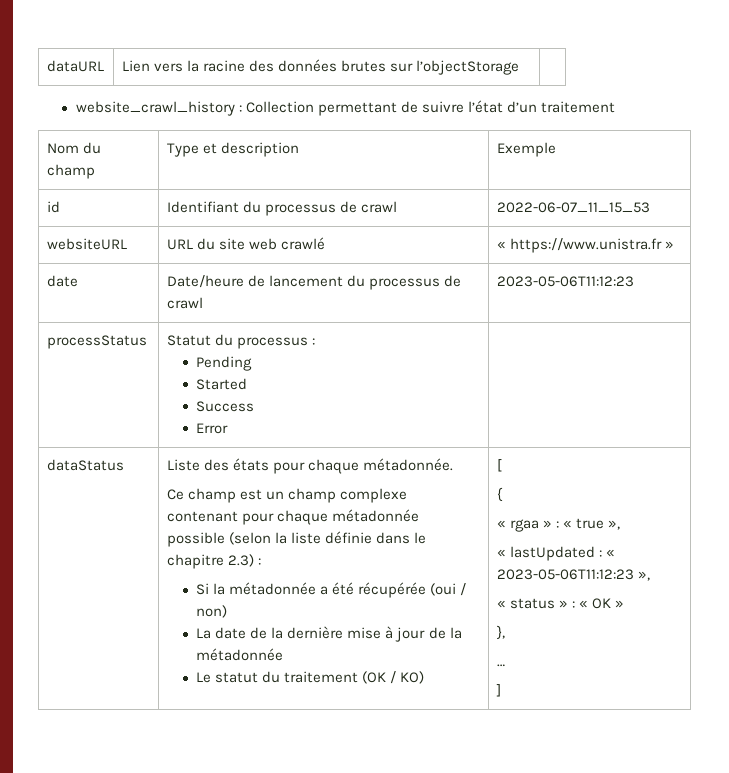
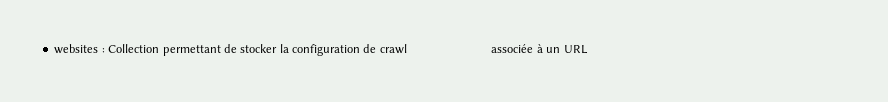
[46,60,104,72] [121,59,520,75] [75,100,616,116] [46,142,102,154] [46,164,95,179] [166,142,300,157] [496,142,556,157] [46,201,60,213] [166,201,398,216] [496,202,650,213] [46,238,127,250] [166,237,326,250] [496,238,675,253] [46,275,78,287] [166,275,462,290] [166,297,203,309] [496,276,634,287] [46,335,147,349] [166,334,316,349] [196,356,253,371] [196,378,248,390] [196,401,255,412] [196,423,229,434] [46,459,124,471] [166,458,454,474] [166,488,408,503] [166,509,420,525] [166,531,427,547] [166,554,262,569] [196,582,467,598] [196,605,228,618] [196,626,462,642] [196,648,284,661] [196,671,425,684] [496,459,502,472] [496,487,503,502] [496,518,621,532] [496,546,616,561] [496,569,651,581] [496,598,625,609] [496,625,505,640] [496,664,505,667] [495,684,501,697] dataURL | Lien vers la racine des données brutes sur l’objectStorage | // website_crawl_history : Collection permettant de suivre l’état d’un traitement // Nom du champ | Type et description | Exemple // id | Identifiant du processus de crawl | 2022-06-07_11_15_53 // websiteURL | URL du site web crawlé | « https://www.unistra.fr » // date | Date/heure de lancement du processus de crawl | 2023-05-06T11:12:23 // processStatus | Statut du processus : // Pending // Started // Success // Error | // dataStatus | Liste des états pour chaque métadonnée. // Ce champ est un champ complexe contenant pour chaque métadonnée possible (selon la liste définie dans le chapitre 2.3) : // Si la métadonnée a été récupérée (oui / non) // La date de la dernière mise à jour de la métadonnée // Le statut du traitement (OK / KO) | [ // { // « rgaa » : « true », // « lastUpdated : « 2023-05-06T11:12:23 », // « status » : « OK » // }, // … // ] -> [54,44,588,56] websites : Collection permettant de stocker la configuration de crawl associée à un URL

